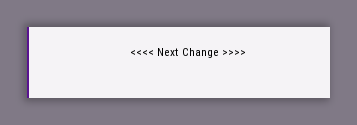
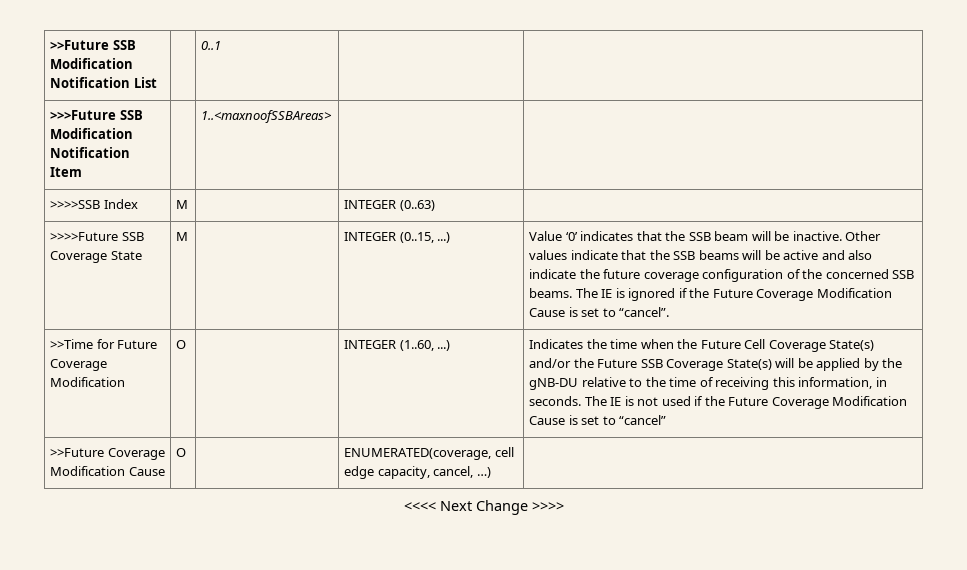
(130, 53) none -> [49,40,136,50] [49,58,133,69] [49,77,157,88] [200,41,221,50] [49,110,143,120] [49,128,133,139] [49,147,130,158] [49,167,82,177] [200,110,332,123] [49,199,138,209] [175,200,188,209] [343,200,435,211] [49,232,144,241] [49,251,142,263] [175,232,188,241] [343,232,451,243] [528,231,882,241] [528,250,873,260] [528,269,915,282] [528,288,892,301] [528,307,670,317] [49,339,158,349] [49,359,107,371] [49,377,125,387] [175,340,186,349] [343,340,451,351] [528,339,875,352] [528,358,903,371] [528,377,887,390] [528,396,908,409] [528,415,667,425] [49,448,165,460] [49,466,165,476] [175,448,186,457] [343,447,514,460] [343,466,491,479] >>Future SSB Modification Notification List | | 0..1 | | // >>>Future SSB Modification Notification Item | | 1..<maxnoofSSBAreas> | | // >>>>SSB Index | M | | INTEGER (0..63) | // >>>>Future SSB Coverage State | M | | INTEGER (0..15, ...) | Value ‘0’ indicates that the SSB beam will be inactive. Other values indicate that the SSB beams will be active and also indicate the future coverage configuration of the concerned SSB beams. The IE is ignored if the Future Coverage Modification Cause is set to “cancel”. // >>Time for Future Coverage Modification | O | | INTEGER (1..60, ...) | Indicates the time when the Future Cell Coverage State(s) and/or the Future SSB Coverage State(s) will be applied by the gNB-DU relative to the time of receiving this information, in seconds. The IE is not used if the Future Coverage Modification Cause is set to “cancel” // >>Future Coverage Modification Cause | O | | ENUMERATED(coverage, cell edge capacity, cancel, …) | //

